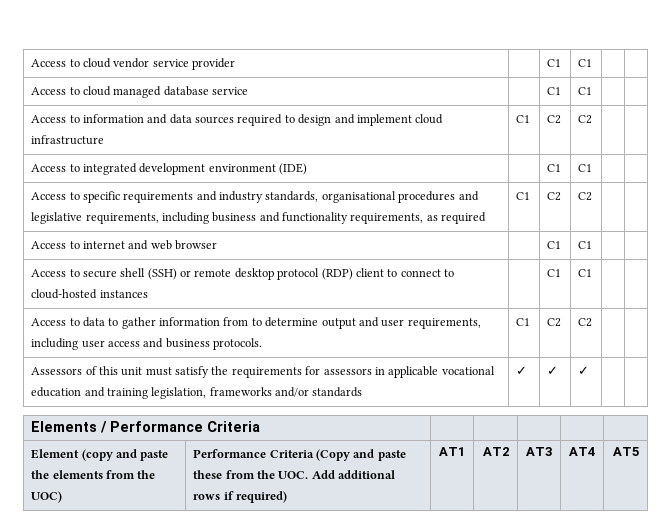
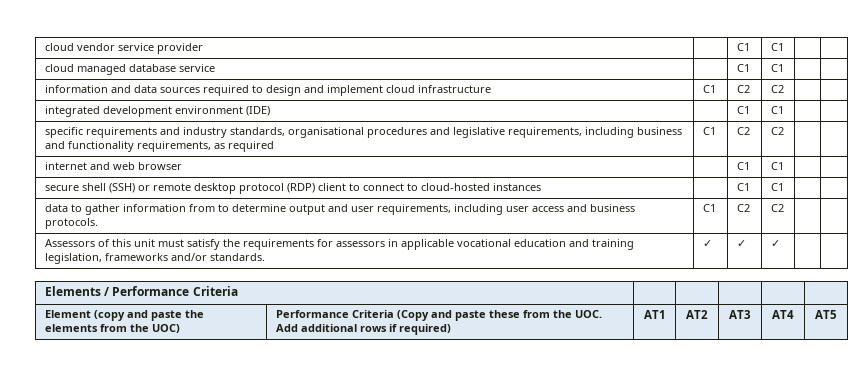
[31,59,80,67] Access to -> (44, 47) none
[31,87,80,95] Access to -> (784, 47) none
[31,115,80,123] Access to -> (784, 68) none
[31,164,80,172] Access to -> (784, 89) none
[31,192,80,200] Access to -> (784, 110) none
[31,241,80,249] Access to -> (784, 131) none
[31,269,80,277] Access to -> (784, 166) none
[31,318,80,326] Access to -> (784, 187) none
[312,387,363,397] standards -> [209,253,265,261] standards.

